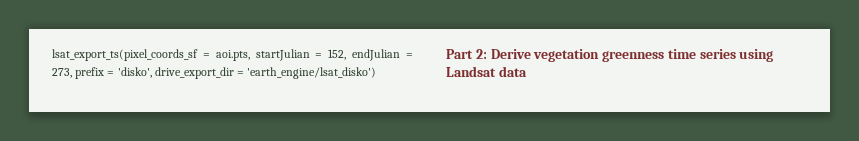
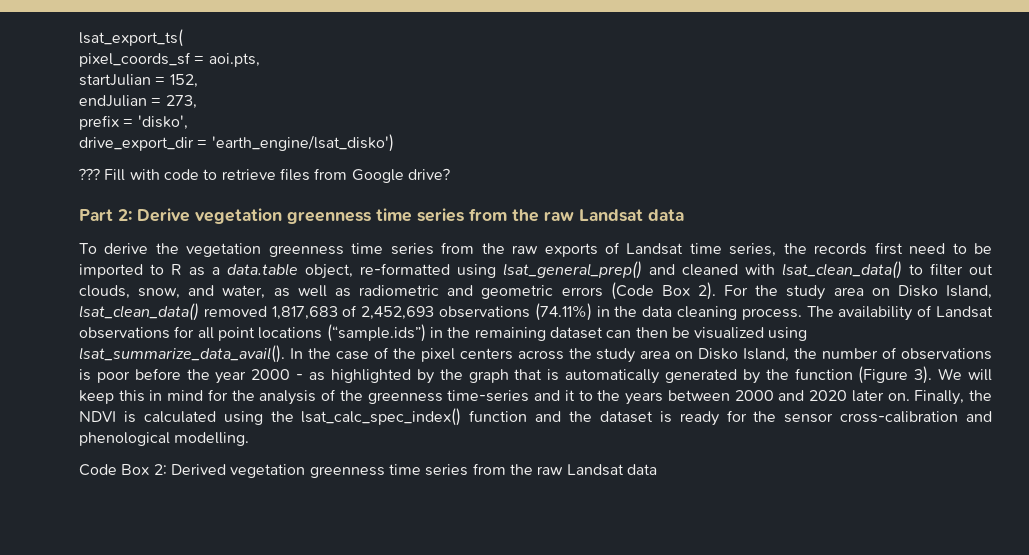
[52,49,198,61] lsat_export_ts(pixel_coords_sf -> [79,29,183,47] [79,52,191,67] lsat_export_ts( // pixel_coords_sf
(250, 55) none -> (260, 60) //
(347, 54) none -> (198, 81) //
(72, 73) none -> (197, 102) //
(152, 72) none -> (188, 122) //
(377, 73) none -> [78,168,450,183] // ??? Fill with code to retrieve files from Google drive?
[739,49,774,62] [446,66,527,77] using Landsat data -> [469,208,684,222] [79,242,993,257] [79,261,993,279] [79,282,992,300] [79,303,993,321] [79,324,808,342] [79,345,993,363] [79,366,993,384] [79,389,993,405] [79,408,992,426] [79,432,250,446] [79,463,657,478] from the raw Landsat data // To derive the vegetation greenness time series from the raw exports of Landsat time series, the records first need to be imported to R as a data.table object, re-formatted using lsat_general_prep() and cleaned with lsat_clean_data() to filter out clouds, snow, and water, as well as radiometric and geometric errors (Code Box 2). For the study area on Disko Island, lsat_clean_data() removed 1,817,683 of 2,452,693 observations (74.11%) in the data cleaning process. The availability of Landsat observations for all point locations (“sample.ids”) in the remaining dataset can then be visualized using lsat_summarize_data_avail(). In the case of the pixel centers across the study area on Disko Island, the number of observations is poor before the year 2000 - as highlighted by the graph that is automatically generated by the function (Figure 3). We will keep this in mind for the analysis of the greenness time-series and it to the years between 2000 and 2020 later on. Finally, the NDVI is calculated using the lsat_calc_spec_index() function and the dataset is ready for the sensor cross-calibration and phenological modelling. // Code Box 2: Derived vegetation greenness time series from the raw Landsat data

